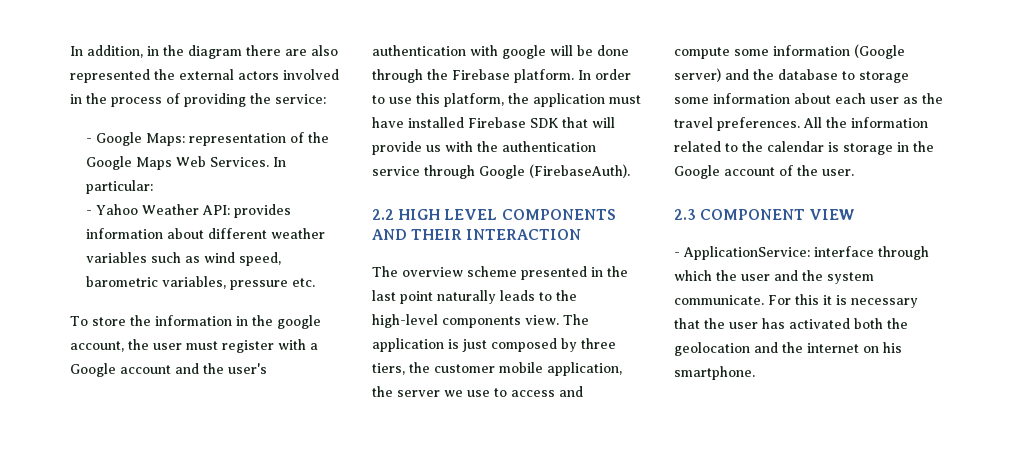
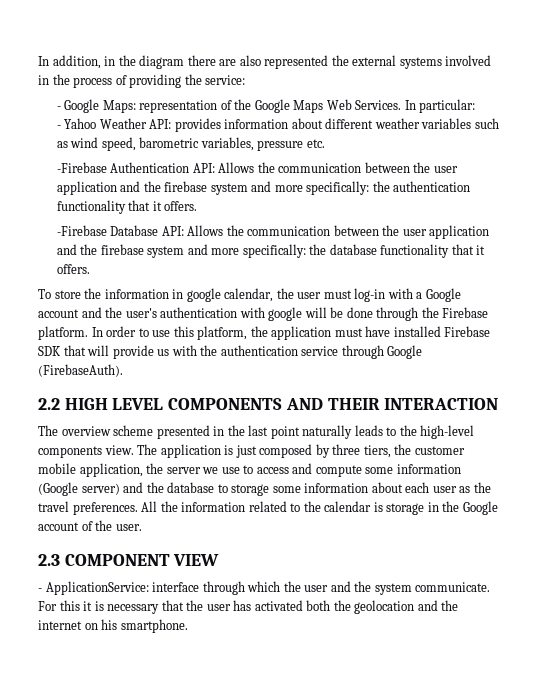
[238,71,279,80] actors -> [399,57,442,69] systems
(315, 282) none -> [56,162,458,173] [56,181,471,195] [56,200,198,214] [56,225,490,239] [56,244,486,258] [56,264,90,274] // -Firebase Authentication API: Allows the communication between the user application and the firebase system and more specifically: the authentication functionality that it offers. // -Firebase Database API: Allows the communication between the user application and the firebase system and more specifically: the database functionality that it offers.
[251,315,321,329] [70,341,124,352] the google account, -> [186,288,274,302] google calendar,
[222,340,274,353] register -> [354,288,386,302] log-in

